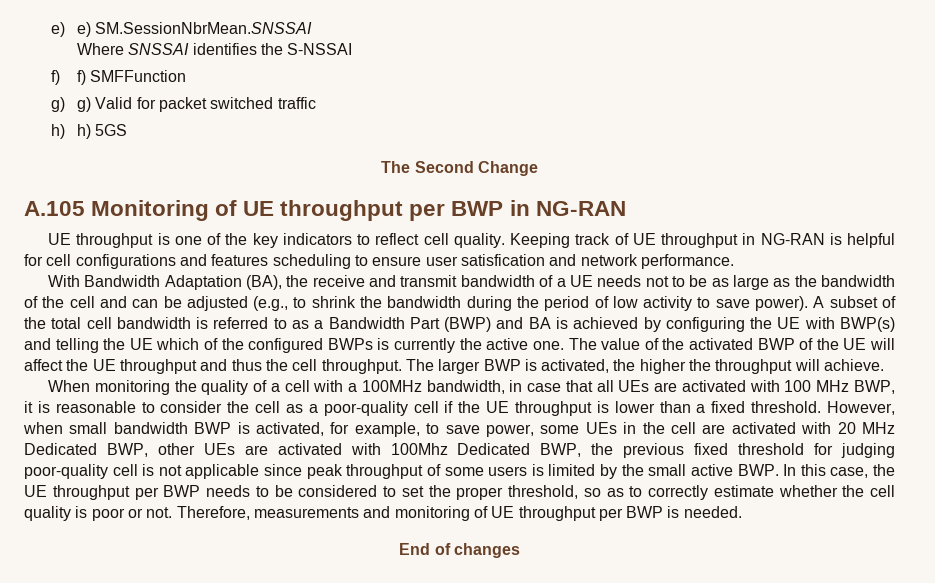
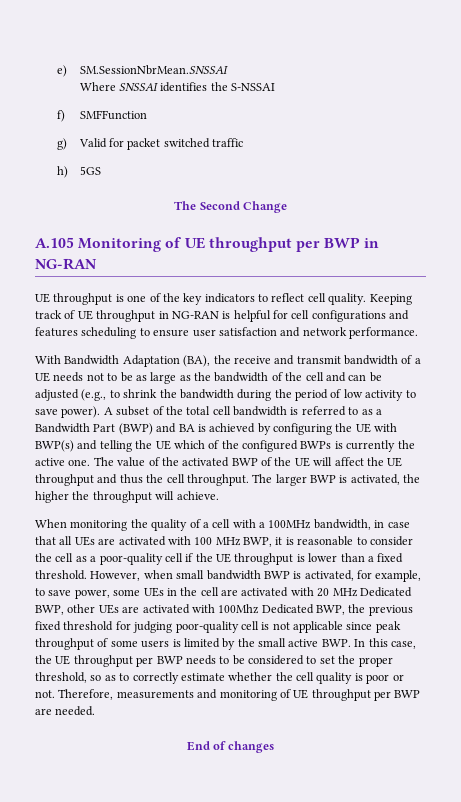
[50,22,92,37] e) e) -> [57,65,68,77] e)
[77,70,87,85] f) -> (66, 116) none
[77,97,92,112] g) -> (68, 144) none
[77,124,92,139] h) -> (69, 172) none
[460,254,545,266] satisfication -> [218,327,277,336] satisfaction
[667,506,680,518] is -> [35,708,52,715] are

